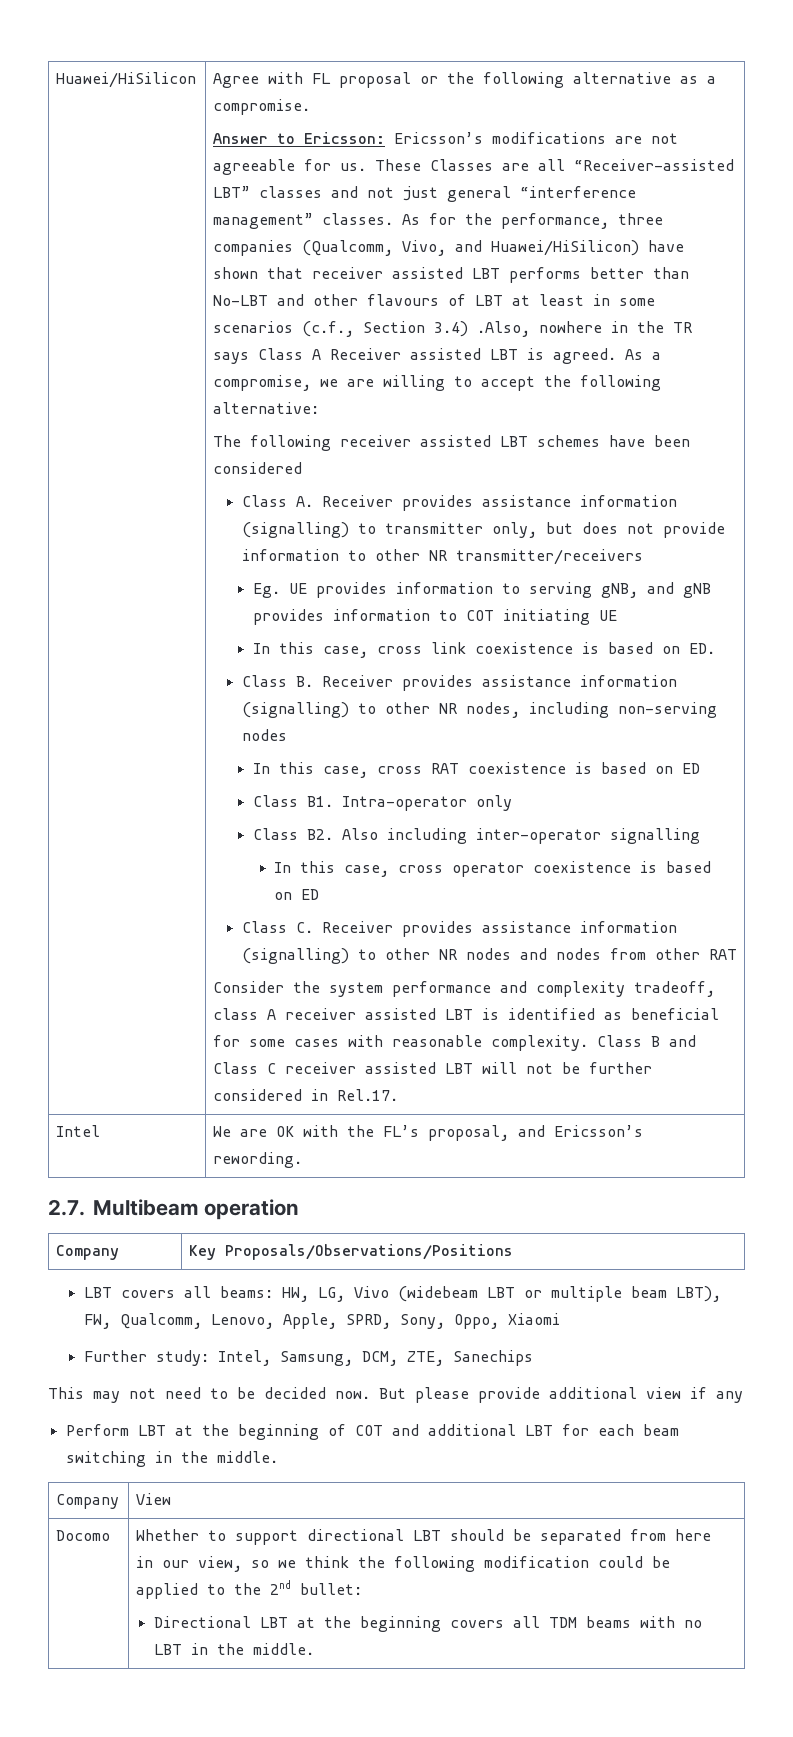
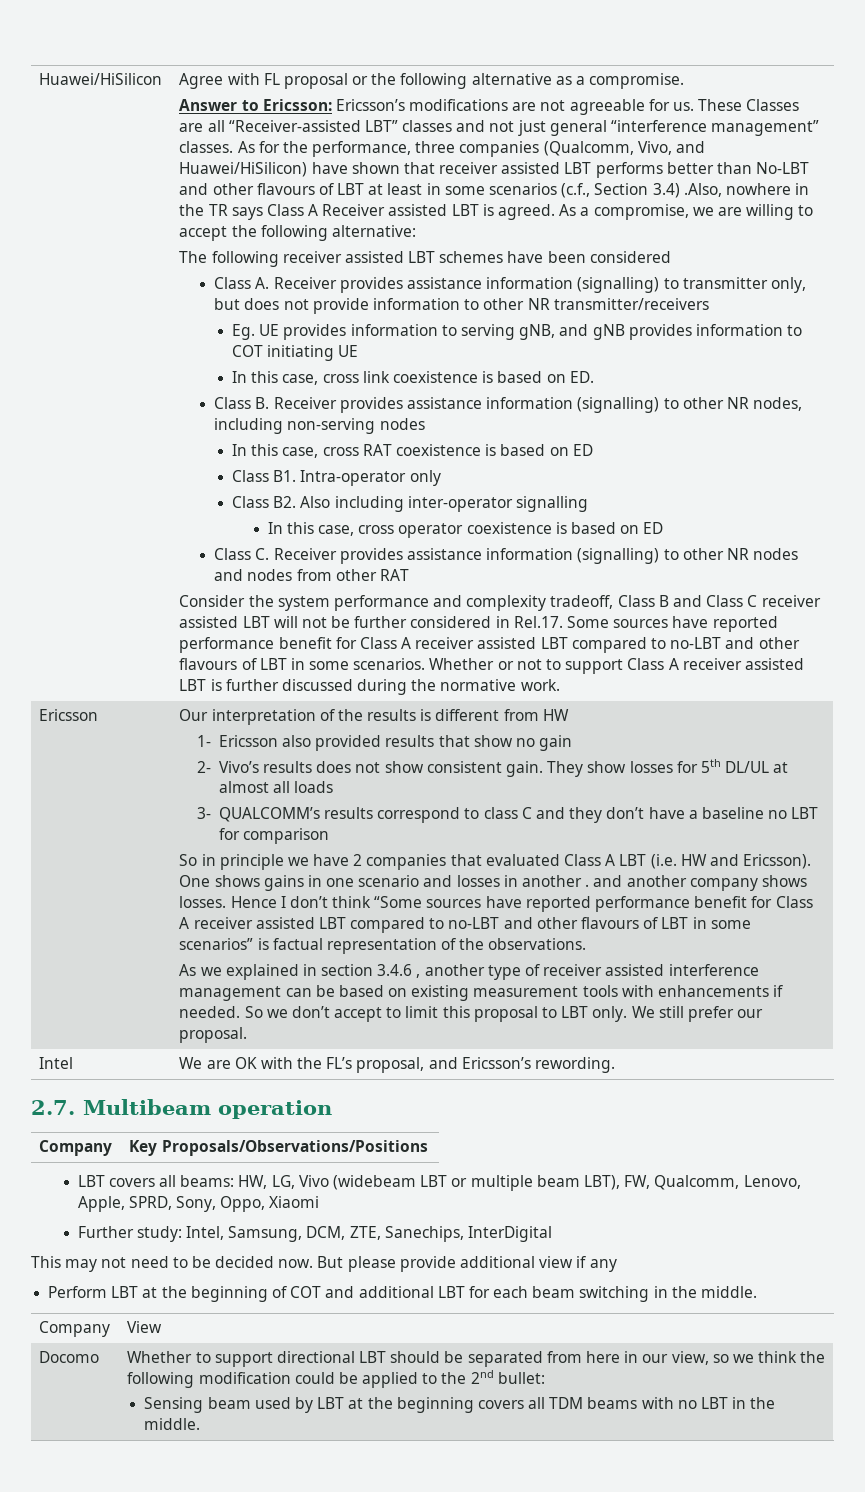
[213,1008,720,1020] [213,1035,589,1051] class A receiver assisted LBT is identified as beneficial for some cases with reasonable complexity. -> (614, 602) none
(399, 1095) none -> [567,616,778,632] [179,637,800,653] [179,658,804,674] [179,679,560,695] [39,709,99,721] [179,709,569,725] [197,735,573,751] [197,759,789,777] [218,781,334,793] [197,807,819,823] [218,828,330,844] [179,854,812,870] [179,875,807,891] [179,896,813,912] [179,917,751,933] [179,938,587,954] [179,964,759,980] [179,985,784,1001] [179,1006,764,1022] [179,1027,248,1043] Some sources have reported performance benefit for Class A receiver assisted LBT compared to no-LBT and other flavours of LBT in some scenarios. Whether or not to support Class A receiver assisted LBT is further discussed during the normative work. // Ericsson | Our interpretation of the results is different from HW // 1- Ericsson also provided results that show no gain // 2- Vivo’s results does not show consistent gain. They show losses for 5th DL/UL at almost all loads // 3- QUALCOMM’s results correspond to class C and they don’t have a baseline no LBT for comparison // So in principle we have 2 companies that evaluated Class A LBT (i.e. HW and Ericsson). One shows gains in one scenario and losses in another . and another company shows losses. Hence I don’t think “Some sources have reported performance benefit for Class A receiver assisted LBT compared to no-LBT and other flavours of LBT in some scenarios” is factual representation of the observations. // As we explained in section 3.4.6 , another type of receiver assisted interference management can be based on existing measurement tools with enhancements if needed. So we don’t accept to limit this proposal to LBT only. We still prefer our proposal.
[452,1350,533,1366] Sanechips -> [384,1226,553,1242] Sanechips, InterDigital
[153,1616,251,1628] Directional -> [144,1397,313,1413] Sensing beam used by

